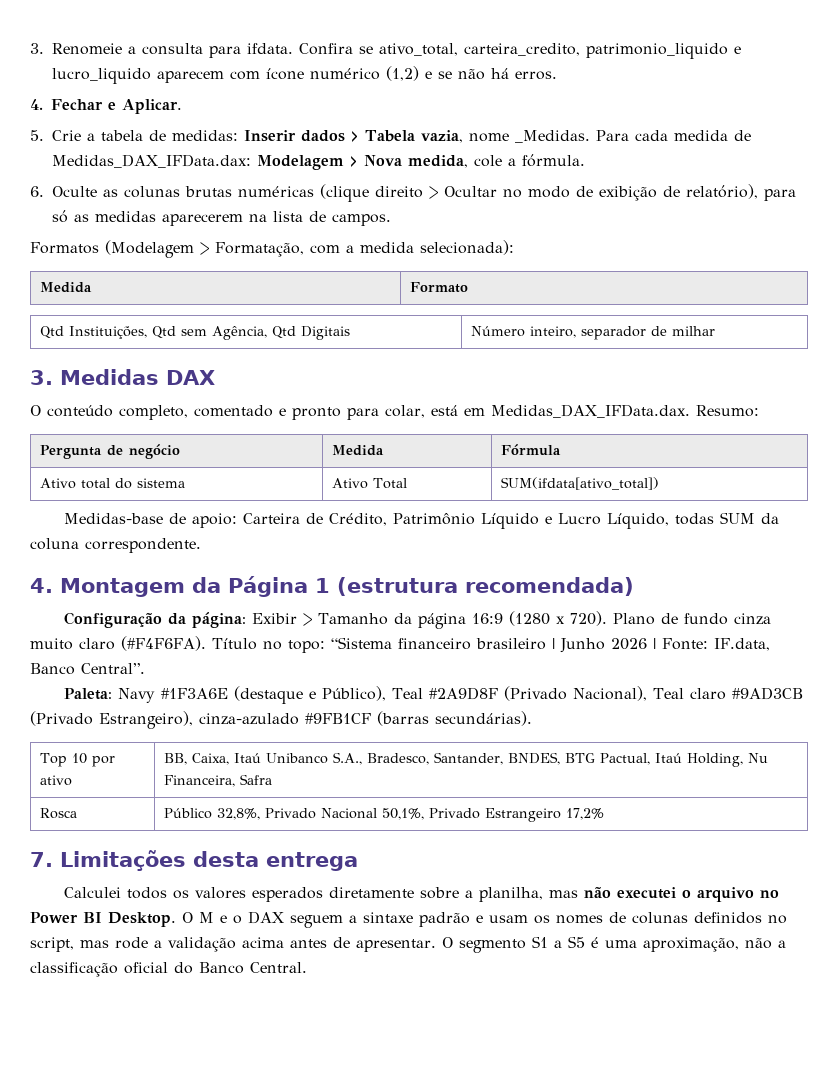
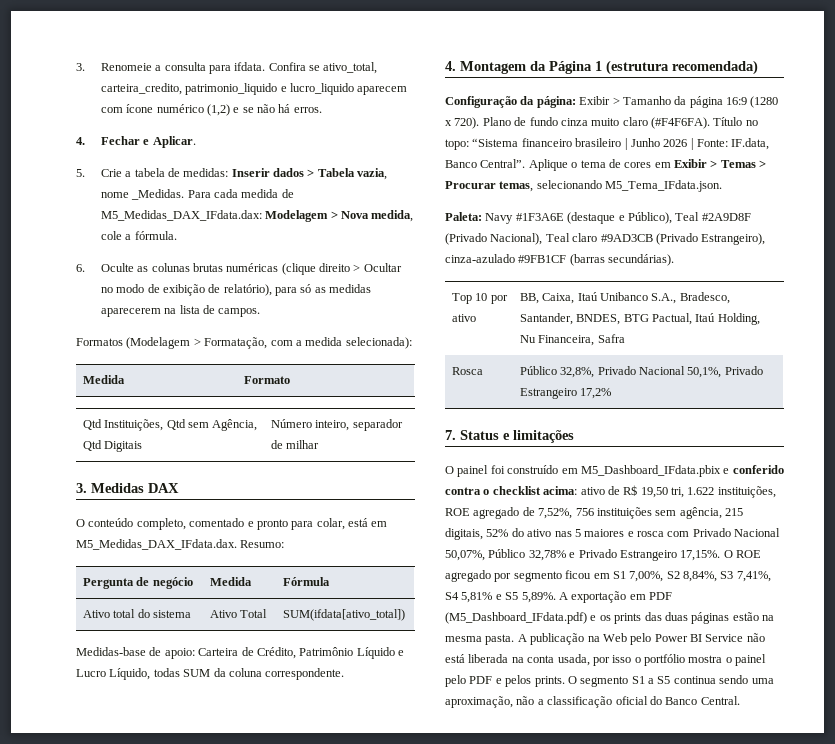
[52,154,251,168] Medidas_DAX_IFData.dax: -> [100,210,262,221] M5_Medidas_DAX_IFdata.dax:
[491,404,690,418] Medidas_DAX_IFData.dax. -> [76,539,237,550] M5_Medidas_DAX_IFdata.dax.
(145, 668) none -> [528,159,767,171] [445,180,723,192] Aplique o tema de cores em Exibir > Temas > Procurar temas, selecionando M5_Tema_IFdata.json.
[60,850,358,871] [64,886,780,902] [30,911,787,928] [30,937,436,952] Limitações desta entrega // Calculei todos os valores esperados diretamente sobre a planilha, mas não executei o arquivo no Power BI Desktop. O M e o DAX seguem a sintaxe padrão e usam os nomes de colunas definidos no script, mas rode a validação acima antes de apresentar. -> [460,430,574,443] [445,465,784,477] [445,485,776,498] [445,507,743,519] [445,528,781,540] [445,549,761,561] [445,570,771,582] [445,591,672,603] [445,612,774,624] [445,633,765,645] [445,654,767,666] [445,675,565,687] Status e limitações // O painel foi construído em M5_Dashboard_IFdata.pbix e conferido contra o checklist acima: ativo de R$ 19,50 tri, 1.622 instituições, ROE agregado de 7,52%, 756 instituições sem agência, 215 digitais, 52% do ativo nas 5 maiores e rosca com Privado Nacional 50,07%, Público 32,78% e Privado Estrangeiro 17,15%. O ROE agregado por segmento ficou em S1 7,00%, S2 8,84%, S3 7,41%, S4 5,81% e S5 5,89%. A exportação em PDF (M5_Dashboard_IFdata.pdf) e os prints das duas páginas estão na mesma pasta. A publicação na Web pelo Power BI Service não está liberada na conta usada, por isso o portfólio mostra o painel pelo PDF e pelos prints.
[590,937,599,948] é -> [673,675,749,684] continua sendo

